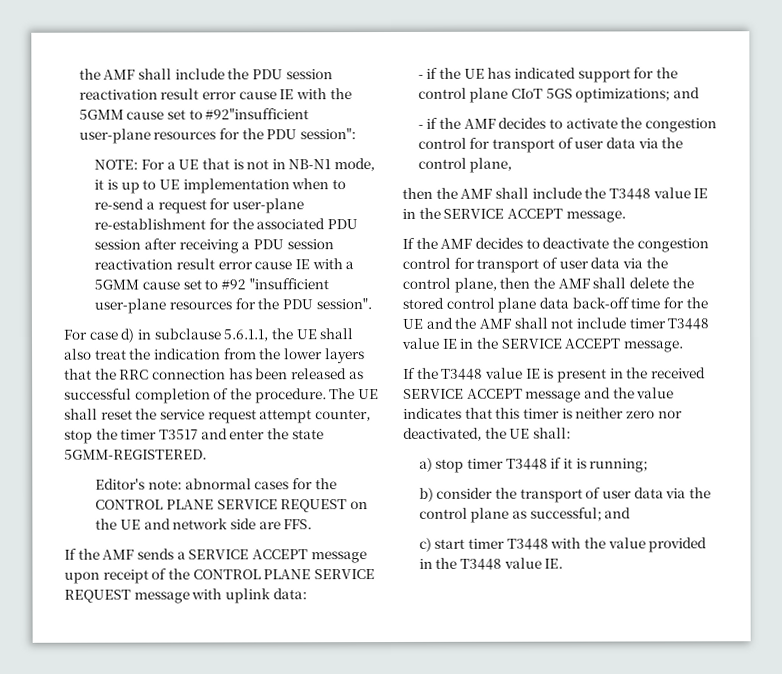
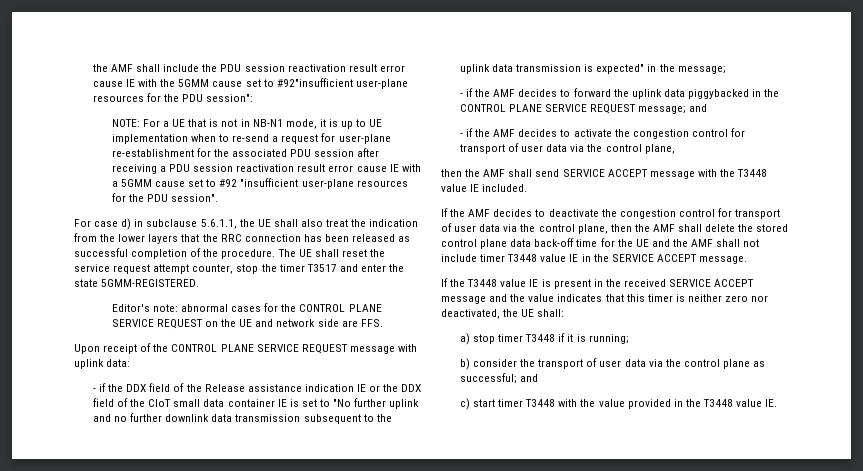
[64,548,367,564] [64,571,100,584] If the AMF sends a SERVICE ACCEPT message upon -> [74,344,100,354] Upon
[463,67,678,83] [417,87,671,103] UE has indicated support for the control plane CIoT 5GS optimizations; -> [126,383,422,392] [92,398,420,409] [92,413,392,424] [459,64,726,74] [459,88,780,99] [459,104,687,114] DDX field of the Release assistance indication IE or the DDX field of the CIoT small data container IE is set to "No further uplink and no further downlink data transmission subsequent to the uplink data transmission is expected" in the message; // - if the AMF decides to forward the uplink data piggybacked in the CONTROL PLANE SERVICE REQUEST message;
[531,187,709,200] [402,207,626,223] include the T3448 value IE in the SERVICE ACCEPT message. -> [535,169,768,179] [441,184,528,192] send SERVICE ACCEPT message with the T3448 value IE included.

